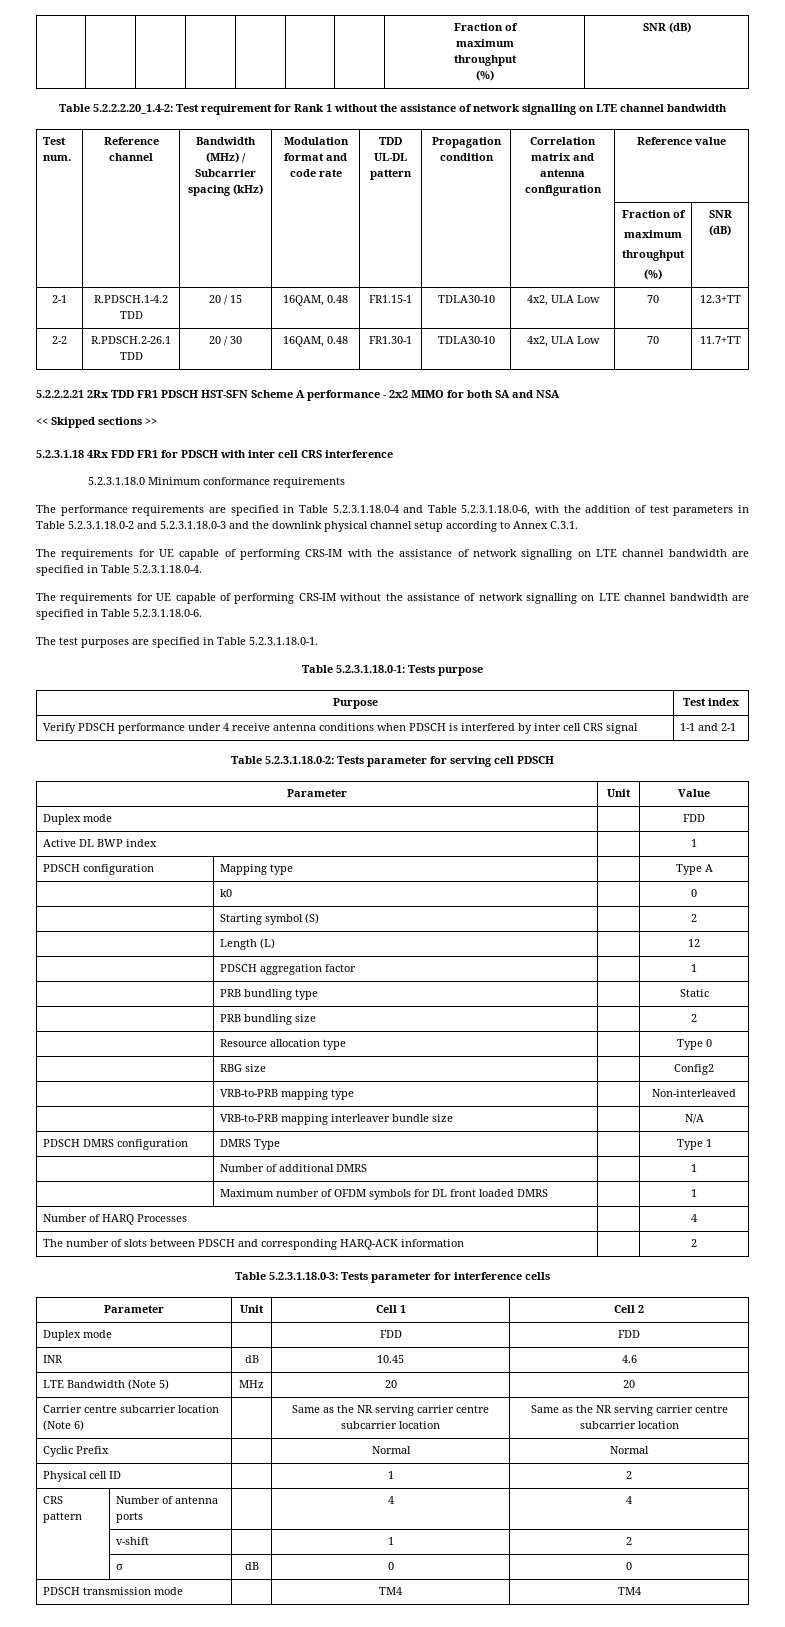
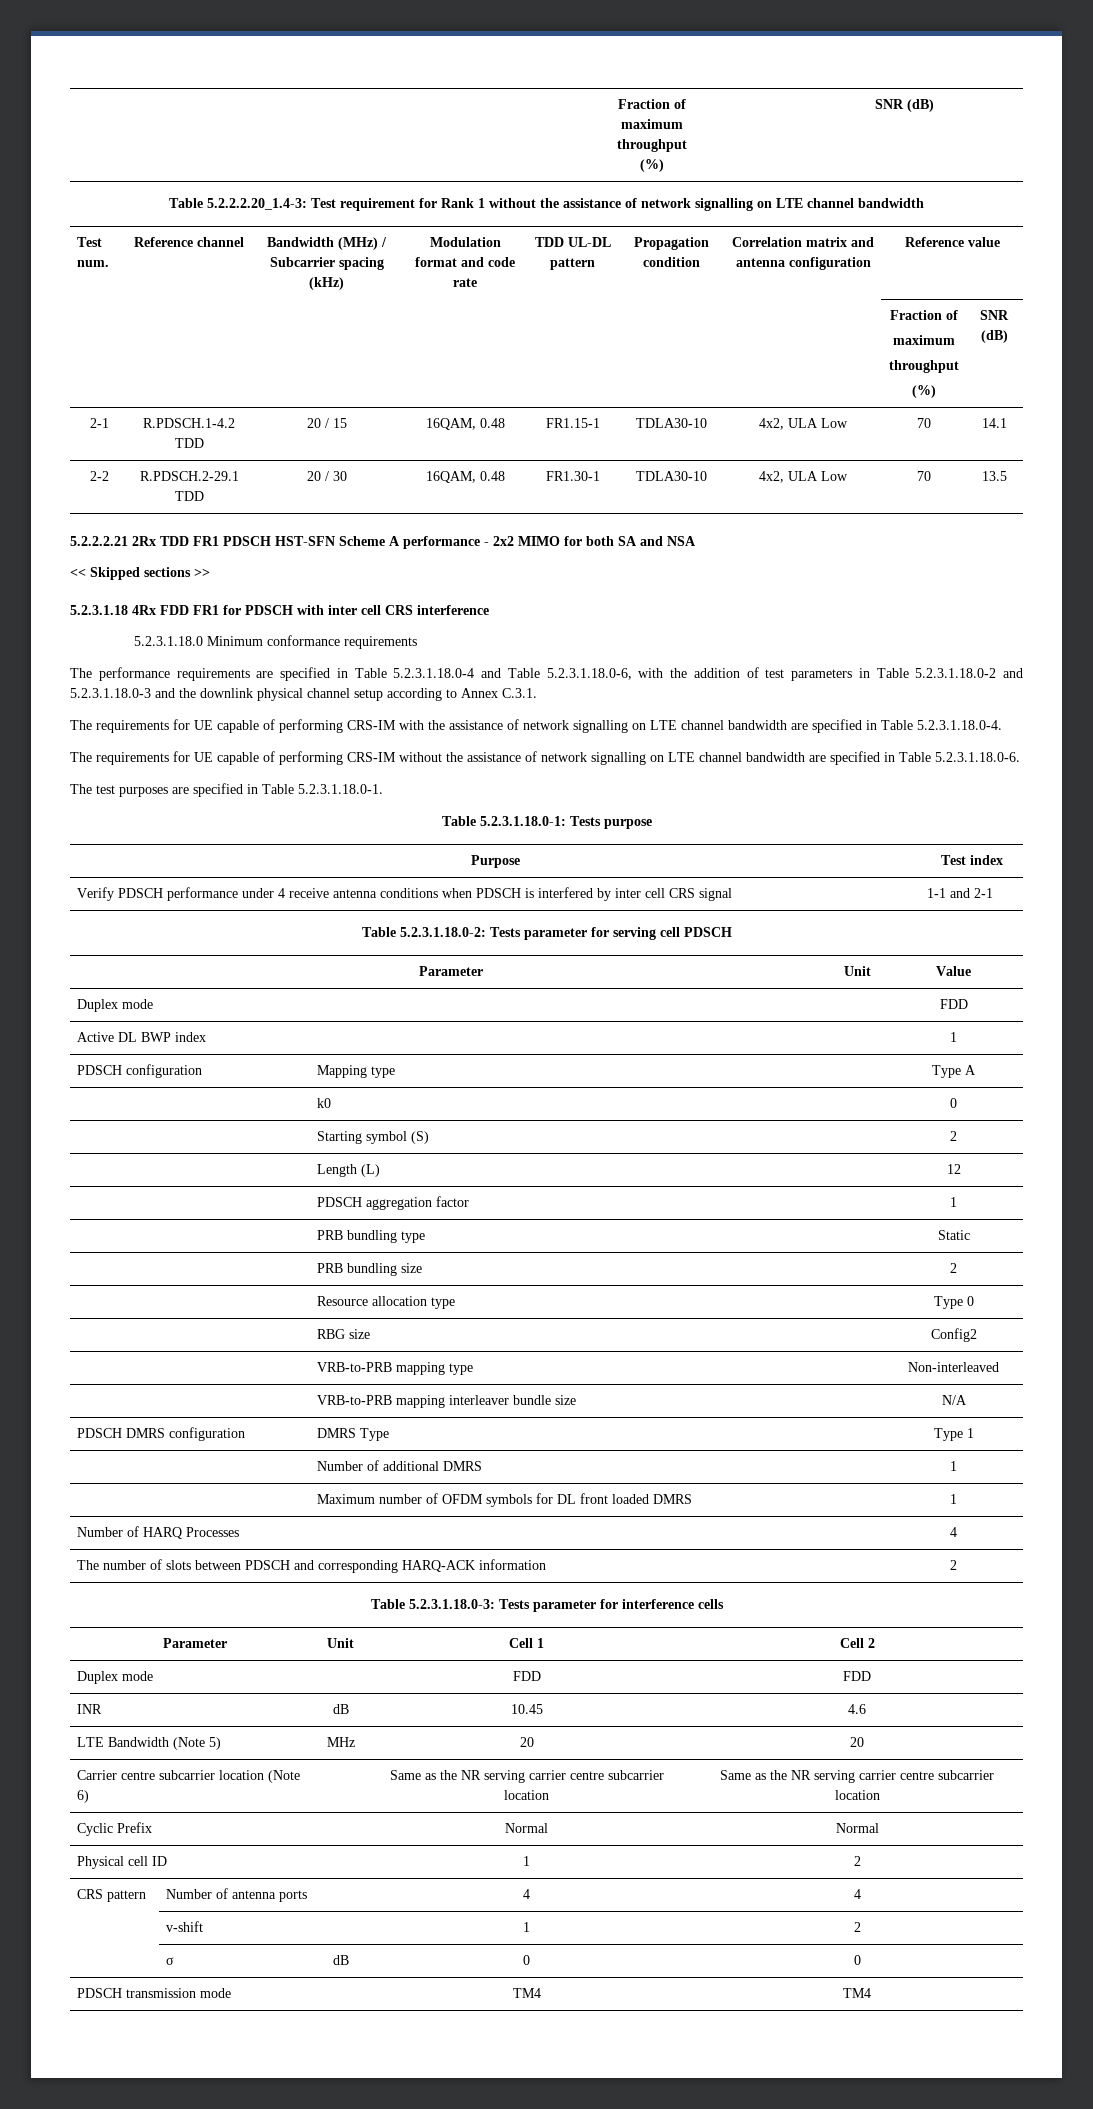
[93,104,173,114] 5.2.2.2.20_1.4-2: -> [207,198,307,210] 5.2.2.2.20_1.4-3:
[699,295,741,303] 12.3+TT -> [981,418,1007,428] 14.1
[91,336,171,344] R.PDSCH.2-26.1 -> [139,471,239,481] R.PDSCH.2-29.1
[699,336,741,344] 11.7+TT -> [981,471,1007,481] 13.5

